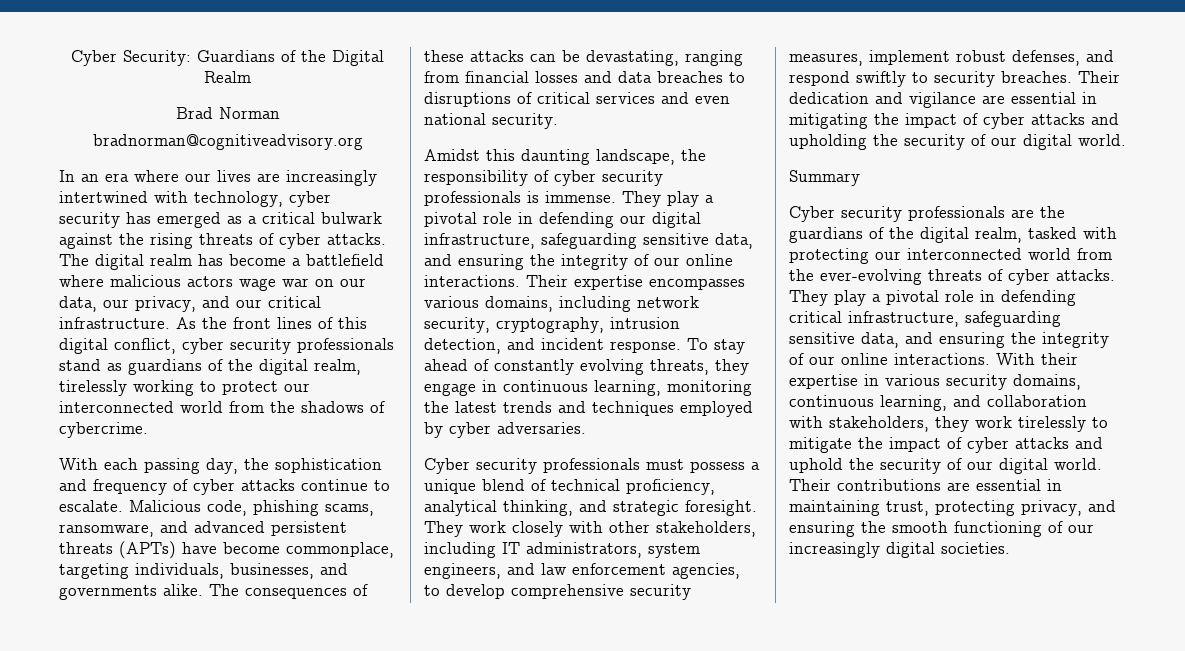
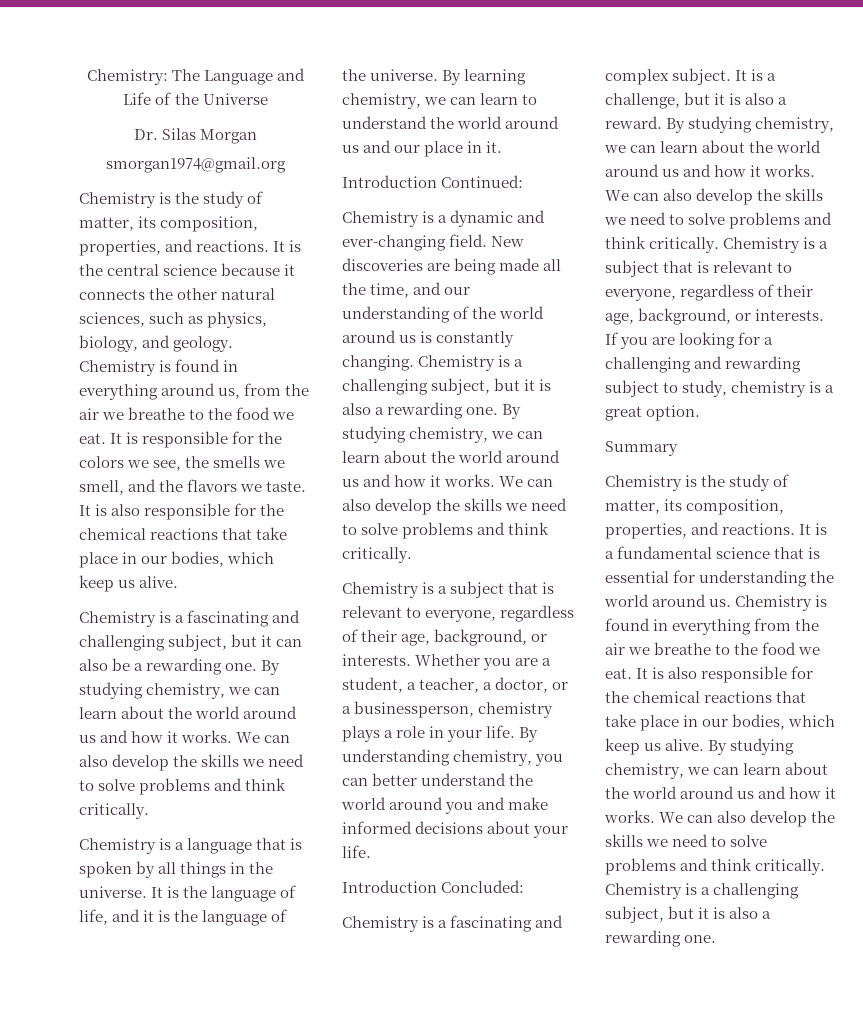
[71,50,384,66] [204,71,251,83] [175,107,280,119] [92,134,363,150] [59,170,377,186] [59,191,331,207] [59,212,382,228] [59,233,386,249] [59,254,384,270] [59,275,366,291] [59,296,321,312] [59,317,367,329] [59,338,394,354] [59,359,361,375] [59,380,310,396] [59,401,385,413] [59,422,148,438] [59,458,382,474] [59,479,390,495] [59,500,374,516] [59,521,347,537] [59,541,394,559] [59,563,348,579] [59,584,368,600] [424,50,743,66] [424,71,745,83] [424,92,730,107] [424,113,558,129] [424,149,706,165] [424,170,663,186] [424,191,714,207] [424,212,701,228] [424,233,753,249] [424,254,733,270] [424,275,745,290] [424,296,699,312] [424,317,680,333] [424,338,745,354] [424,359,749,375] [424,380,752,396] [424,401,753,417] [424,422,586,438] [424,458,760,474] [424,479,715,495] [424,500,757,516] [424,521,756,537] [424,542,700,558] [424,563,740,579] [424,584,691,600] [789,50,1114,66] [789,71,1120,87] [789,92,1097,108] [789,113,1119,129] [789,134,1126,150] [789,170,860,186] [789,206,1065,222] [789,227,1117,243] [789,248,1112,264] [789,269,1115,285] [789,290,1076,306] [789,311,1061,327] [789,332,1109,348] [789,353,1078,365] [789,374,1081,390] [789,395,1087,411] [789,416,1108,432] [789,437,1103,453] [789,458,1102,474] [789,479,1062,491] [789,500,1116,516] [789,521,1094,537] [789,542,1010,558] Cyber Security: Guardians of the Digital Realm // Brad Norman // bradnorman@cognitiveadvisory.org // In an era where our lives are increasingly intertwined with technology, cyber security has emerged as a critical bulwark against the rising threats of cyber attacks. The digital realm has become a battlefield where malicious actors wage war on our data, our privacy, and our critical infrastructure. As the front lines of this digital conflict, cyber security professionals stand as guardians of the digital realm, tirelessly working to protect our interconnected world from the shadows of cybercrime. // With each passing day, the sophistication and frequency of cyber attacks continue to escalate. Malicious code, phishing scams, ransomware, and advanced persistent threats (APTs) have become commonplace, targeting individuals, businesses, and governments alike. The consequences of these attacks can be devastating, ranging from financial losses and data breaches to disruptions of critical services and even national security. // Amidst this daunting landscape, the responsibility of cyber security professionals is immense. They play a pivotal role in defending our digital infrastructure, safeguarding sensitive data, and ensuring the integrity of our online interactions. Their expertise encompasses various domains, including network security, cryptography, intrusion detection, and incident response. To stay ahead of constantly evolving threats, they engage in continuous learning, monitoring the latest trends and techniques employed by cyber adversaries. // Cyber security professionals must possess a unique blend of technical proficiency, analytical thinking, and strategic foresight. They work closely with other stakeholders, including IT administrators, system engineers, and law enforcement agencies, to develop comprehensive security measures, implement robust defenses, and respond swiftly to security breaches. Their dedication and vigilance are essential in mitigating the impact of cyber attacks and upholding the security of our digital world. // Summary // Cyber security professionals are the guardians of the digital realm, tasked with protecting our interconnected world from the ever-evolving threats of cyber attacks. They play a pivotal role in defending critical infrastructure, safeguarding sensitive data, and ensuring the integrity of our online interactions. With their expertise in various security domains, continuous learning, and collaboration with stakeholders, they work tirelessly to mitigate the impact of cyber attacks and uphold the security of our digital world. Their contributions are essential in maintaining trust, protecting privacy, and ensuring the smooth functioning of our increasingly digital societies. -> [86,68,306,85] [123,92,268,105] [133,128,258,144] [106,157,286,173] [79,191,264,208] [79,216,259,232] [79,239,302,256] [79,263,296,276] [79,288,276,300] [79,312,268,328] [79,335,234,352] [79,359,239,376] [79,383,310,400] [79,407,295,420] [79,431,283,448] [79,456,286,471] [79,479,307,495] [79,503,285,520] [79,527,288,540] [79,551,275,568] [79,575,179,592] [79,610,301,627] [79,634,303,651] [79,658,281,675] [79,682,281,699] [79,706,298,719] [79,730,291,743] [79,754,305,771] [79,778,287,795] [79,803,149,819] [79,838,303,854] [79,861,274,878] [79,885,297,902] [79,909,288,926] [342,69,527,85] [342,93,538,109] [342,116,560,129] [342,140,503,157] [342,175,524,188] [342,210,546,227] [342,234,525,251] [342,258,562,275] [342,282,471,298] [342,306,545,323] [342,330,515,347] [342,355,524,371] [342,378,552,395] [342,402,522,419] [342,426,544,443] [342,450,561,463] [342,474,554,487] [342,498,568,515] [342,522,550,539] [342,547,412,563] [342,581,555,598] [342,605,575,622] [342,629,548,646] [342,654,552,670] [342,677,569,693] [342,701,554,718] [342,725,539,742] [342,749,564,766] [342,773,534,786] [341,797,549,814] [342,821,569,838] [342,845,371,858] [342,880,525,893] [342,915,564,932] [605,68,777,85] [605,92,788,109] [605,116,835,133] [604,140,822,153] [605,164,816,177] [605,188,824,205] [604,212,833,229] [605,236,829,253] [605,260,793,277] [605,284,814,301] [605,308,825,325] [605,332,774,349] [605,356,802,373] [605,380,835,397] [605,405,701,421] [605,441,678,456] [605,474,790,491] [605,499,785,515] [605,522,828,539] [605,546,821,559] [605,570,835,587] [604,594,828,611] [605,618,820,635] [605,642,821,655] [605,666,814,683] [605,691,807,703] [605,714,836,731] [605,738,795,755] [605,762,829,779] [605,786,837,799] [604,810,836,827] [605,834,768,847] [605,858,826,875] [605,883,800,899] [605,906,772,923] [605,930,717,947] Chemistry: The Language and Life of the Universe // Dr. Silas Morgan // smorgan1974@gmail.org // Chemistry is the study of matter, its composition, properties, and reactions. It is the central science because it connects the other natural sciences, such as physics, biology, and geology. Chemistry is found in everything around us, from the air we breathe to the food we eat. It is responsible for the colors we see, the smells we smell, and the flavors we taste. It is also responsible for the chemical reactions that take place in our bodies, which keep us alive. // Chemistry is a fascinating and challenging subject, but it can also be a rewarding one. By studying chemistry, we can learn about the world around us and how it works. We can also develop the skills we need to solve problems and think critically. // Chemistry is a language that is spoken by all things in the universe. It is the language of life, and it is the language of the universe. By learning chemistry, we can learn to understand the world around us and our place in it. // Introduction Continued: // Chemistry is a dynamic and ever-changing field. New discoveries are being made all the time, and our understanding of the world around us is constantly changing. Chemistry is a challenging subject, but it is also a rewarding one. By studying chemistry, we can learn about the world around us and how it works. We can also develop the skills we need to solve problems and think critically. // Chemistry is a subject that is relevant to everyone, regardless of their age, background, or interests. Whether you are a student, a teacher, a doctor, or a businessperson, chemistry plays a role in your life. By understanding chemistry, you can better understand the world around you and make informed decisions about your life. // Introduction Concluded: // Chemistry is a fascinating and complex subject. It is a challenge, but it is also a reward. By studying chemistry, we can learn about the world around us and how it works. We can also develop the skills we need to solve problems and think critically. Chemistry is a subject that is relevant to everyone, regardless of their age, background, or interests. If you are looking for a challenging and rewarding subject to study, chemistry is a great option. // Summary // Chemistry is the study of matter, its composition, properties, and reactions. It is a fundamental science that is essential for understanding the world around us. Chemistry is found in everything from the air we breathe to the food we eat. It is also responsible for the chemical reactions that take place in our bodies, which keep us alive. By studying chemistry, we can learn about the world around us and how it works. We can also develop the skills we need to solve problems and think critically. Chemistry is a challenging subject, but it is also a rewarding one.

